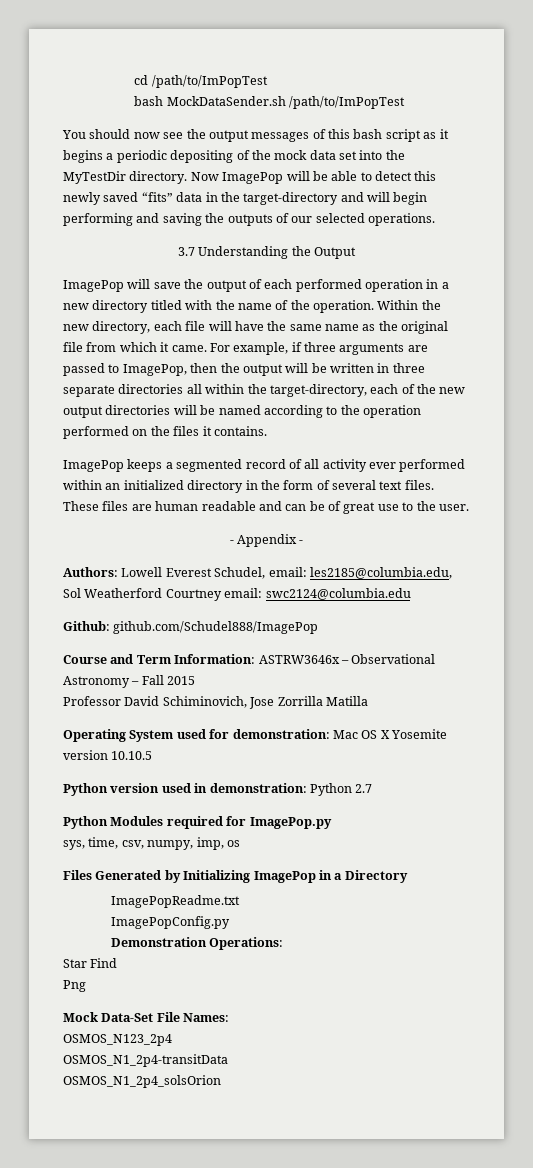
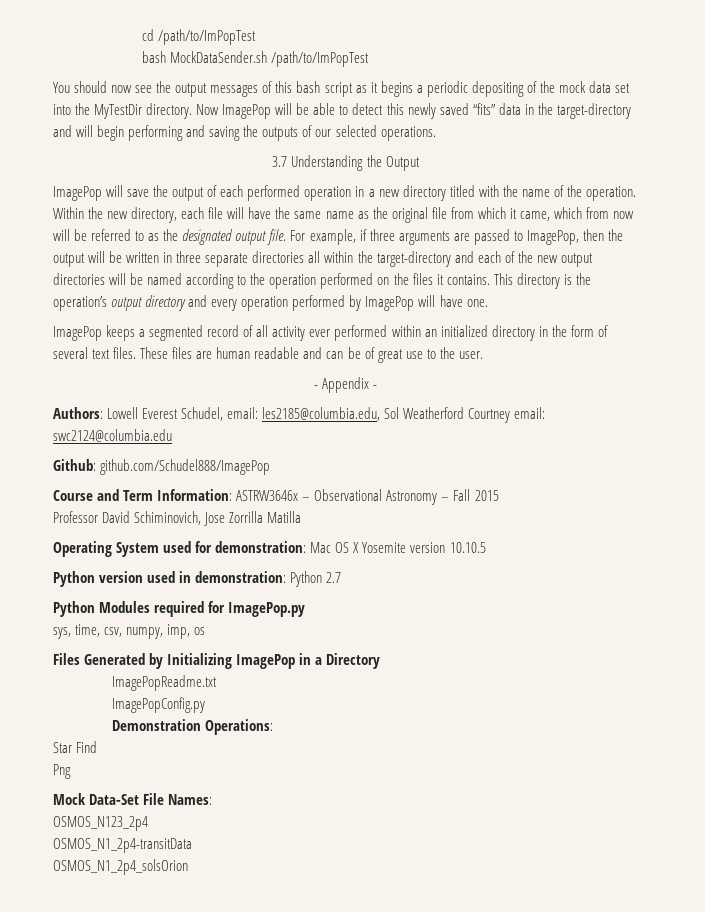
[171,345,207,352] came. -> [519,207,635,221] [53,229,287,245] came, which from now will be referred to as the designated output file.
[269,384,367,397] target-directory, -> [376,251,474,267] target-directory and
(267, 431) none -> [493,273,591,289] [53,295,488,311] This directory is the operation’s output directory and every operation performed by ImagePop will have one.

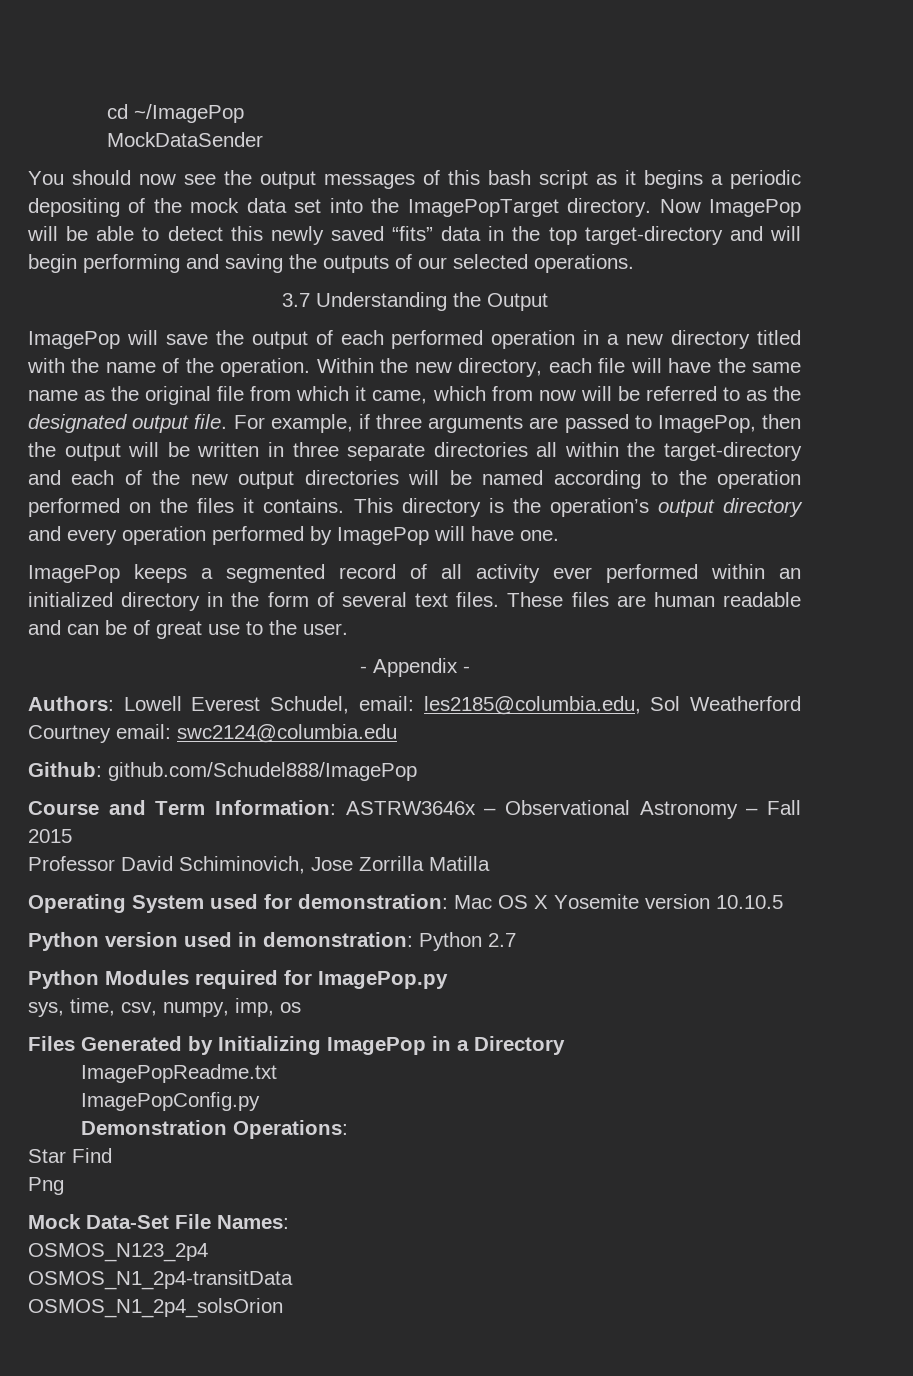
[158,29,257,45] [142,51,370,67] /path/to/ImPopTest // bash MockDataSender.sh /path/to/ImPopTest -> [134,104,245,123] [107,132,264,147] ~/ImagePop // MockDataSender
[94,104,143,119] MyTestDir -> [407,199,559,217] ImagePopTarget
(553, 109) none -> [548,227,577,245] top

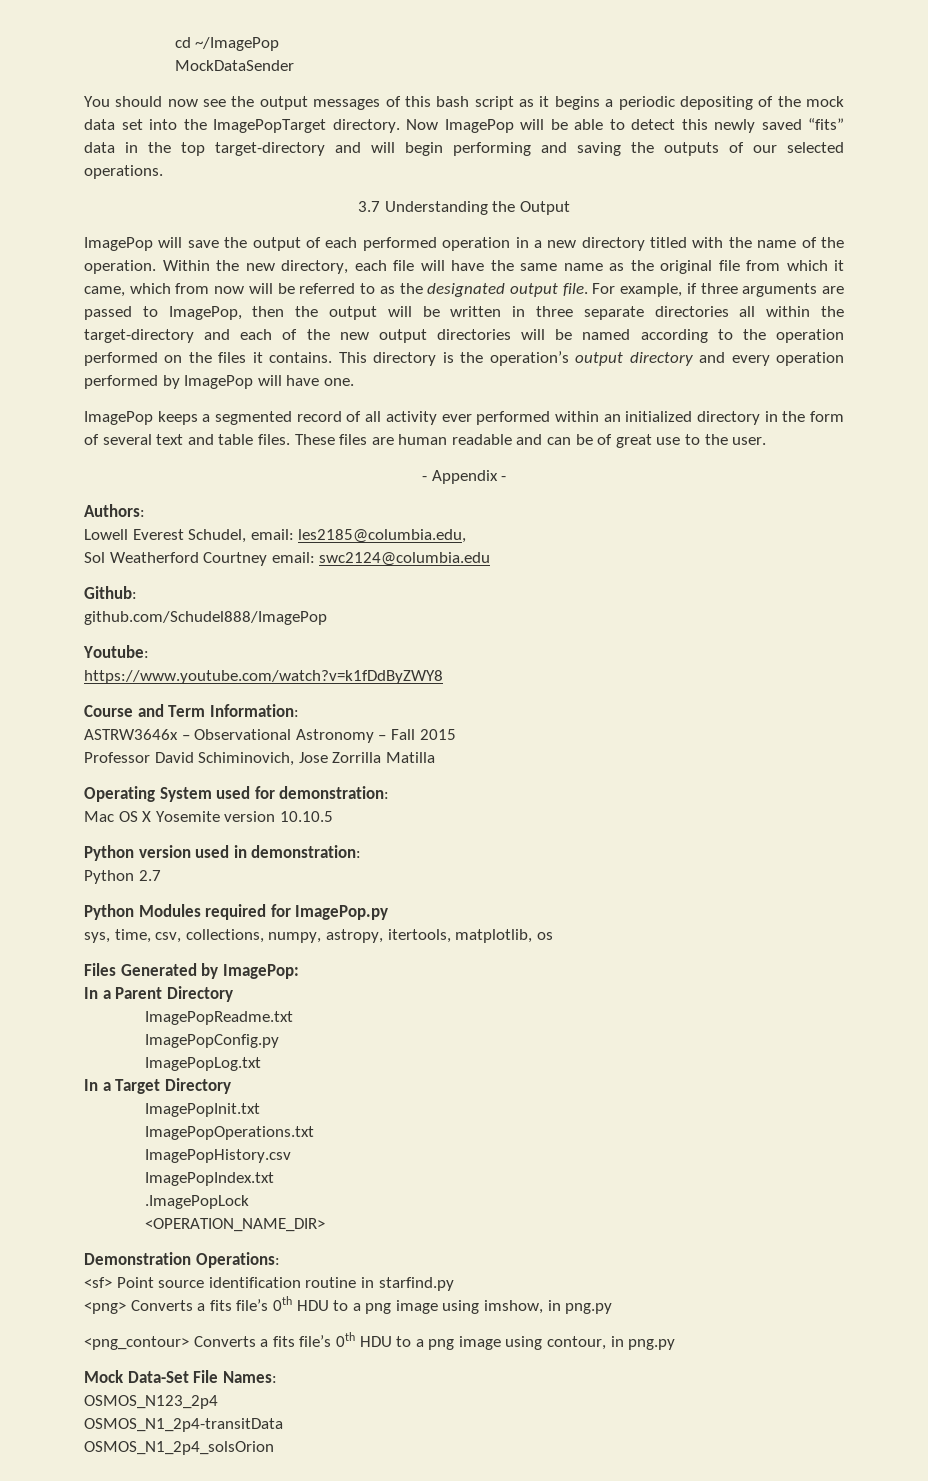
(449, 600) none -> [187,434,254,445] and table
(114, 703) none -> (145, 510) //
(641, 705) none -> (467, 536) //
(102, 769) none -> (137, 592) //
(417, 771) none -> [83,645,149,658] [84,670,443,684] // Youtube: // https://www.youtube.com/watch?v=k1fDdByZWY8
(336, 807) none -> (299, 710) //
(448, 901) none -> (390, 792) //
(413, 939) none -> (362, 851) //
[163,998,274,1017] numpy, imp, -> [185,929,533,943] collections, numpy, astropy, itertools, matplotlib,
[218,1036,469,1055] Initializing ImagePop in a -> [222,964,299,979] [84,987,163,999] ImagePop: // In a Parent
[80,1120,348,1139] [28,1148,112,1163] [28,1177,64,1195] Demonstration Operations: // Star Find // Png -> [144,1057,261,1071] [84,1078,231,1094] [144,1103,260,1117] [144,1126,314,1140] [144,1149,291,1163] [144,1172,274,1186] [144,1195,249,1209] [144,1218,325,1232] [84,1252,280,1268] [84,1277,454,1291] [84,1296,613,1314] [84,1332,676,1350] ImagePopLog.txt // In a Target Directory // ImagePopInit.txt // ImagePopOperations.txt // ImagePopHistory.csv // ImagePopIndex.txt // .ImagePopLock // <OPERATION_NAME_DIR> // Demonstration Operations: // <sf> Point source identification routine in starfind.py // <png> Converts a fits file’s 0th HDU to a png image using imshow, in png.py // <png_contour> Converts a fits file’s 0th HDU to a png image using contour, in png.py

